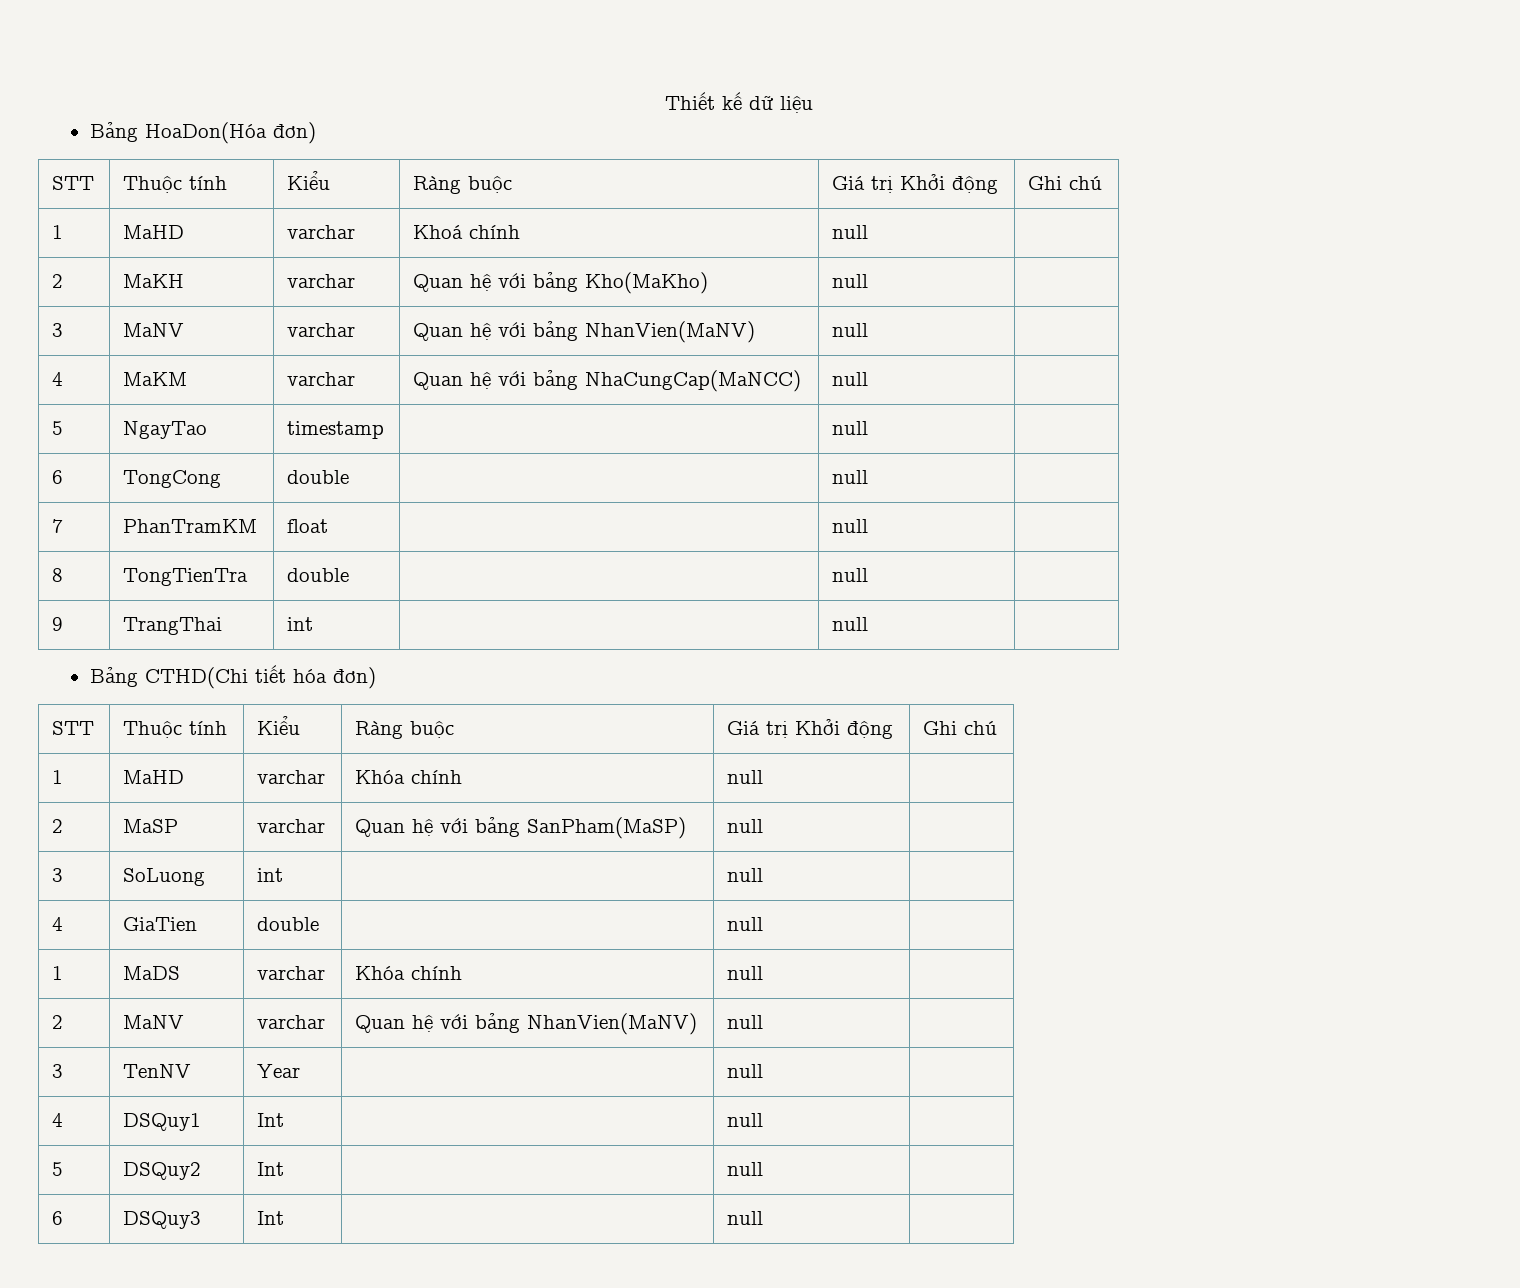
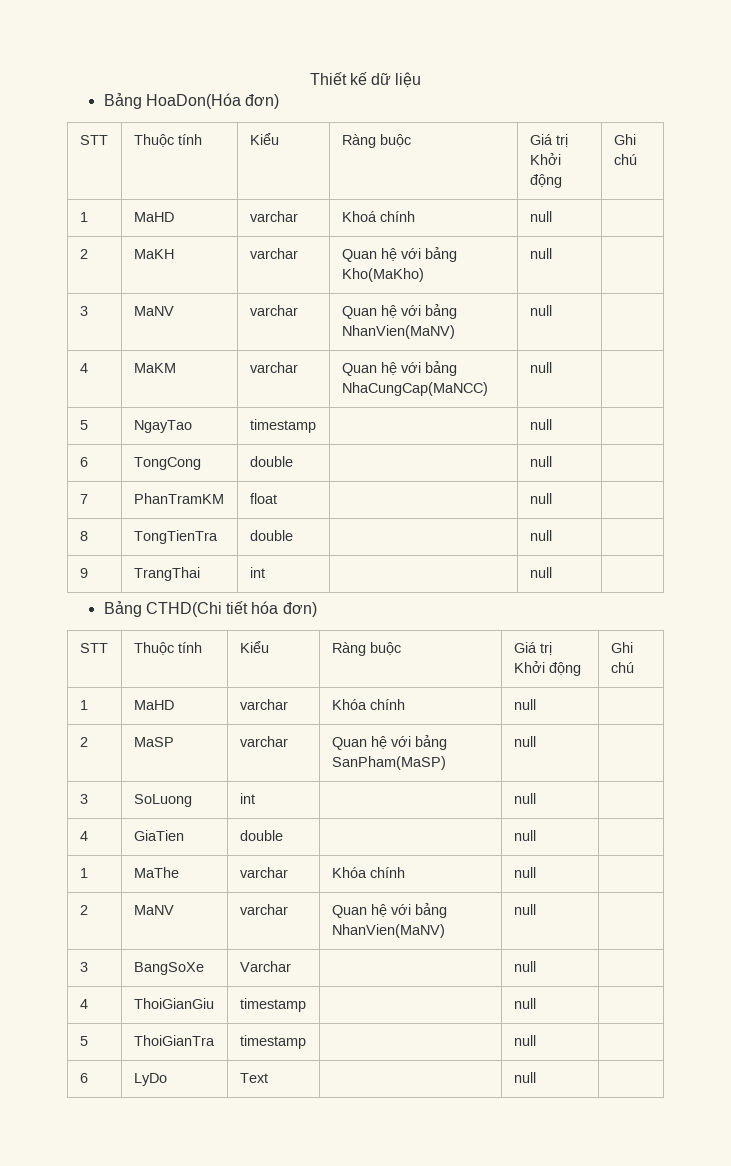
[123,966,181,980] MaDS -> [133,867,179,878] MaThe
[123,1064,192,1078] [257,1064,301,1078] [727,1064,764,1078] [52,1113,64,1127] [123,1113,202,1131] [257,1113,285,1127] [727,1113,764,1127] [52,1162,64,1176] [123,1162,202,1180] [257,1162,285,1176] [727,1162,764,1176] [52,1211,64,1225] [123,1211,202,1229] [257,1211,285,1225] TenNV | Year | | null | // 4 | DSQuy1 | Int | | null | // 5 | DSQuy2 | Int | | null | // 6 | DSQuy3 | Int -> [133,962,204,975] [239,961,291,972] [513,961,536,972] [79,999,88,1009] [133,998,214,1009] [239,998,306,1012] [513,998,536,1009] [79,1036,88,1046] [133,1035,215,1046] [239,1035,306,1049] [513,1035,536,1046] [79,1073,88,1083] [133,1073,167,1086] [239,1073,268,1083] BangSoXe | Varchar | | null | // 4 | ThoiGianGiu | timestamp | | null | // 5 | ThoiGianTra | timestamp | | null | // 6 | LyDo | Text

